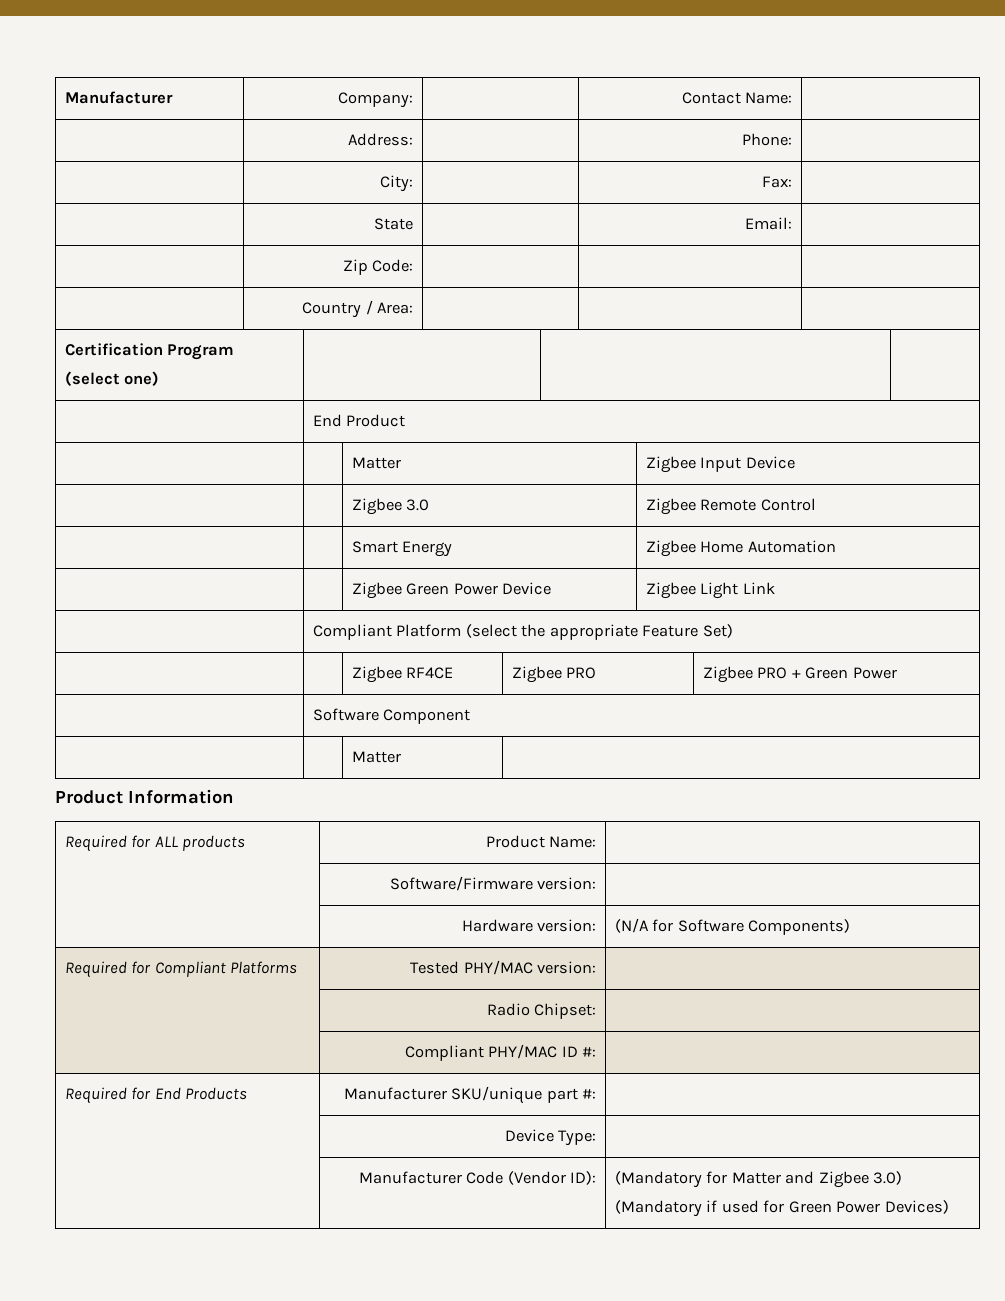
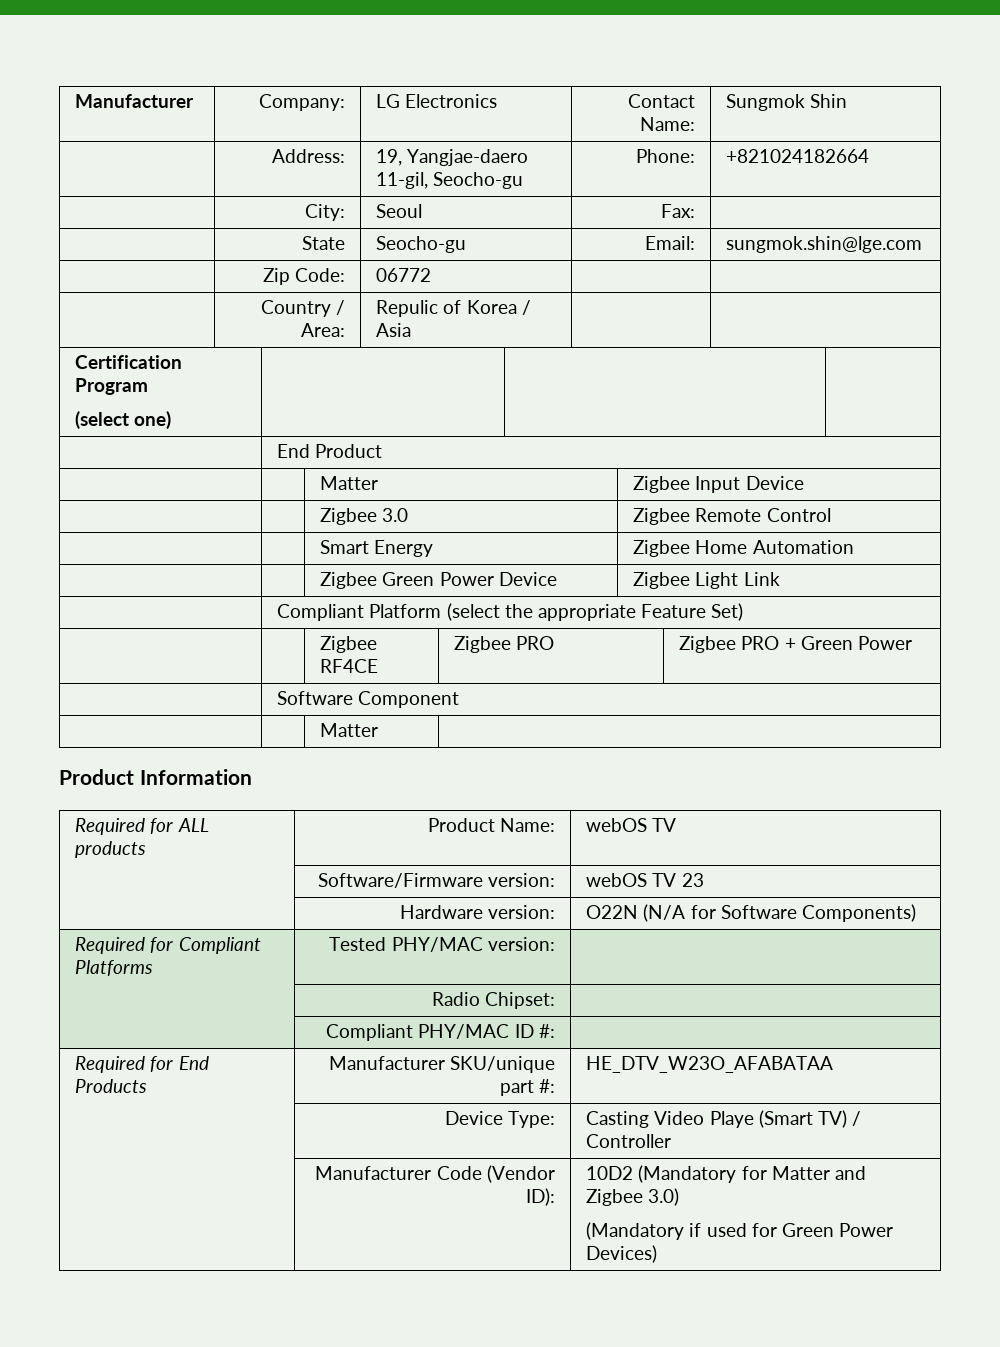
(414, 100) none -> [376,94,498,108] LG Electronics
(793, 98) none -> [726,94,848,111] Sungmok Shin
(414, 139) none -> [376,149,529,166] [376,172,524,189] 19, Yangjae-daero 11-gil, Seocho-gu
(793, 139) none -> [726,149,870,163] +821024182664
(414, 183) none -> [376,204,423,218] Seoul
(414, 224) none -> [376,236,467,253] Seocho-gu
(793, 223) none -> [726,236,923,253] sungmok.shin@lge.com
(414, 265) none -> [376,268,432,282] 06772
(414, 308) none -> [376,300,531,317] [376,323,412,337] Repulic of Korea / Asia
(597, 842) none -> [586,818,677,832] webOS TV
(597, 883) none -> [586,873,704,887] webOS TV 23
(597, 925) none -> [586,905,639,919] O22N
(597, 1094) none -> [586,1056,834,1073] HE_DTV_W23O_AFABATAA
(597, 1138) none -> [586,1110,861,1128] [586,1134,672,1148] Casting Video Playe (Smart TV) / Controller
(597, 1178) none -> [586,1166,634,1180] 10D2

